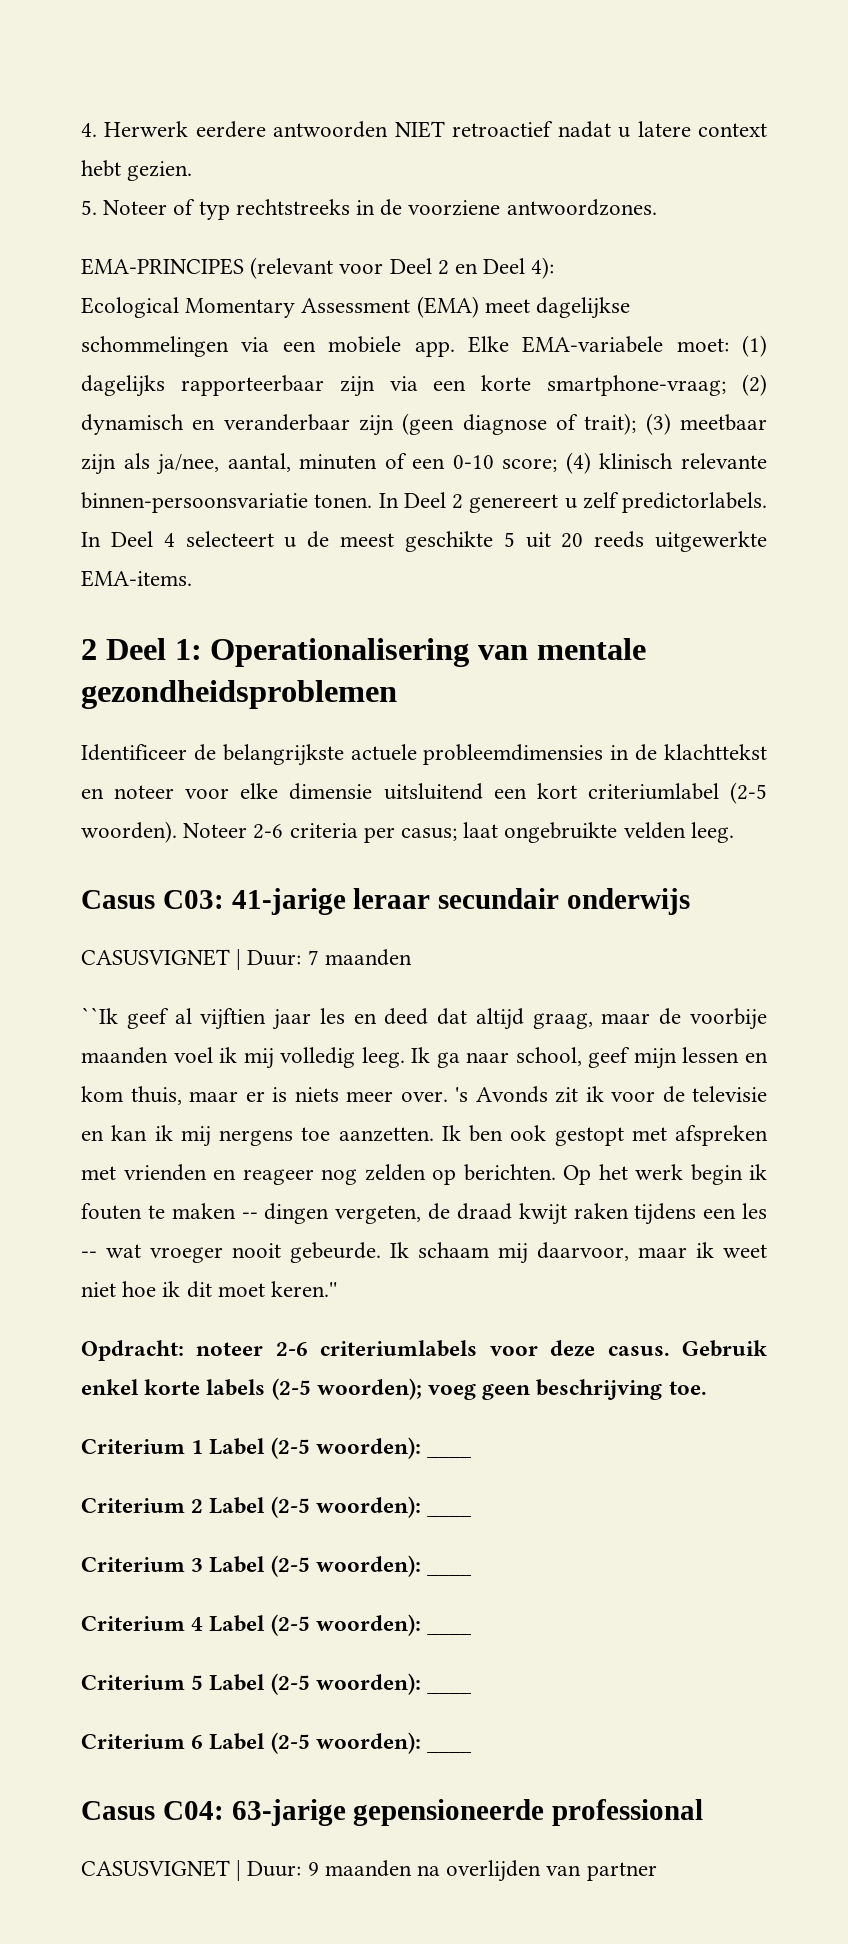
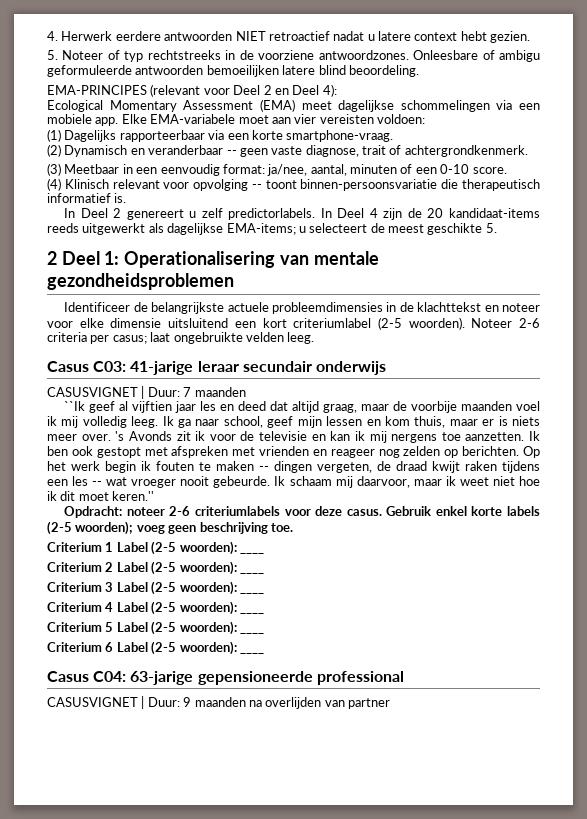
(657, 207) none -> [413,50,540,62] [47,65,419,77] Onleesbare of ambigu geformuleerde antwoorden bemoeilijken latere blind beoordeling.
[676,335,767,357] [81,374,767,397] [81,413,767,436] [81,453,150,475] moet: (1) dagelijks rapporteerbaar zijn via een korte smartphone-vraag; (2) dynamisch en veranderbaar zijn (geen diagnose of trait); (3) meetbaar zijn als -> [238,114,425,124] [47,129,394,142] [47,144,528,157] [47,163,265,176] moet aan vier vereisten voldoen: // (1) Dagelijks rapporteerbaar via een korte smartphone-vraag. // (2) Dynamisch en veranderbaar -- geen vaste diagnose, trait of achtergrondkenmerk. // (3) Meetbaar in een eenvoudig format:
[502,452,767,474] [81,492,373,513] score; (4) klinisch relevante binnen-persoonsvariatie tonen. -> [472,167,507,174] [47,178,540,191] [47,193,127,203] score. // (4) Klinisch relevant voor opvolging -- toont binnen-persoonsvariatie die therapeutisch informatief is. //
[185,531,767,552] [81,570,192,587] selecteert u de meest geschikte 5 uit 20 reeds uitgewerkte EMA-items. -> [383,208,540,220] [47,223,497,235] zijn de 20 kandidaat-items reeds uitgewerkt als dagelijkse EMA-items; u selecteert de meest geschikte 5.

